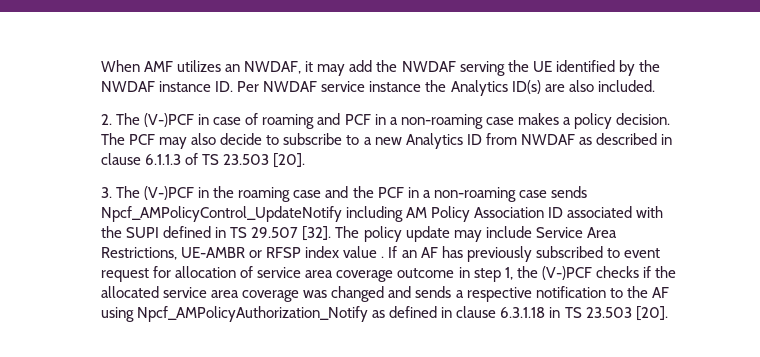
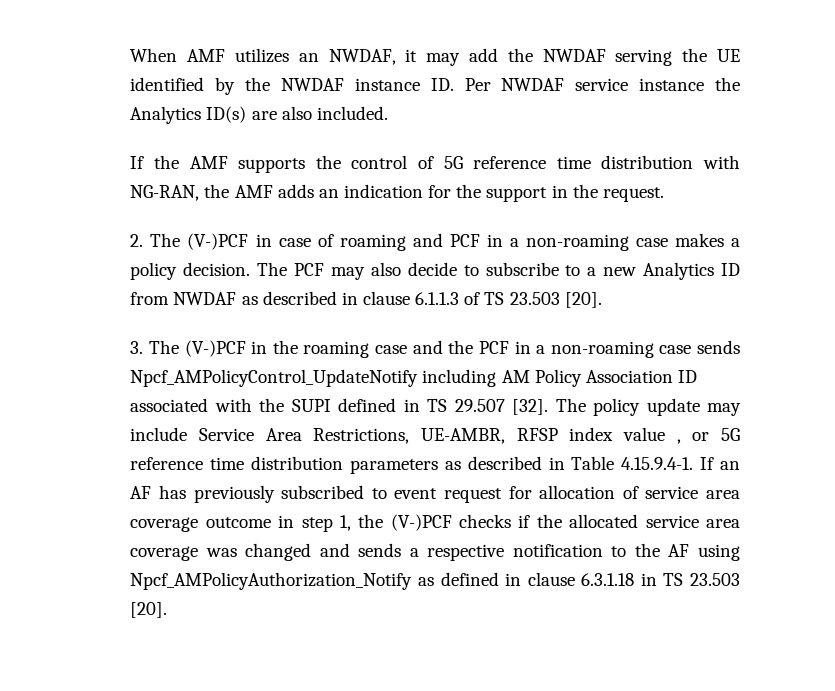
(655, 86) none -> [130,155,740,173] [130,184,664,202] // If the AMF supports the control of 5G reference time distribution with NG-RAN, the AMF adds an indication for the support in the request.
[181,247,263,258] UE-AMBR or -> [421,428,506,444] UE-AMBR,
[381,256,385,258] . -> [676,428,740,444] [130,456,694,474] , or 5G reference time distribution parameters as described in Table 4.15.9.4-1.

